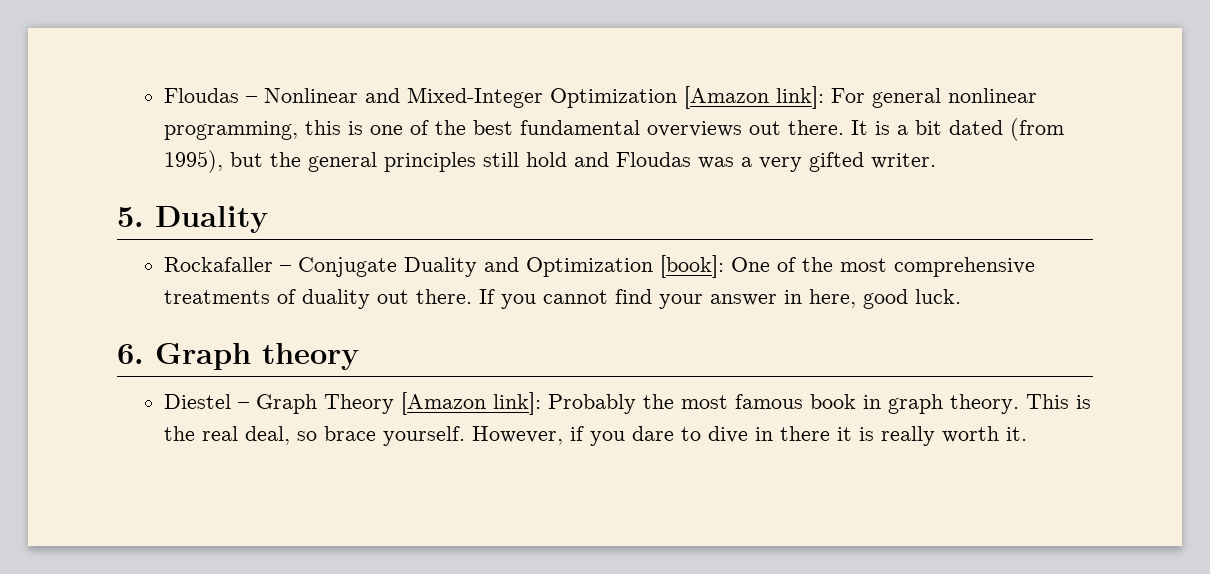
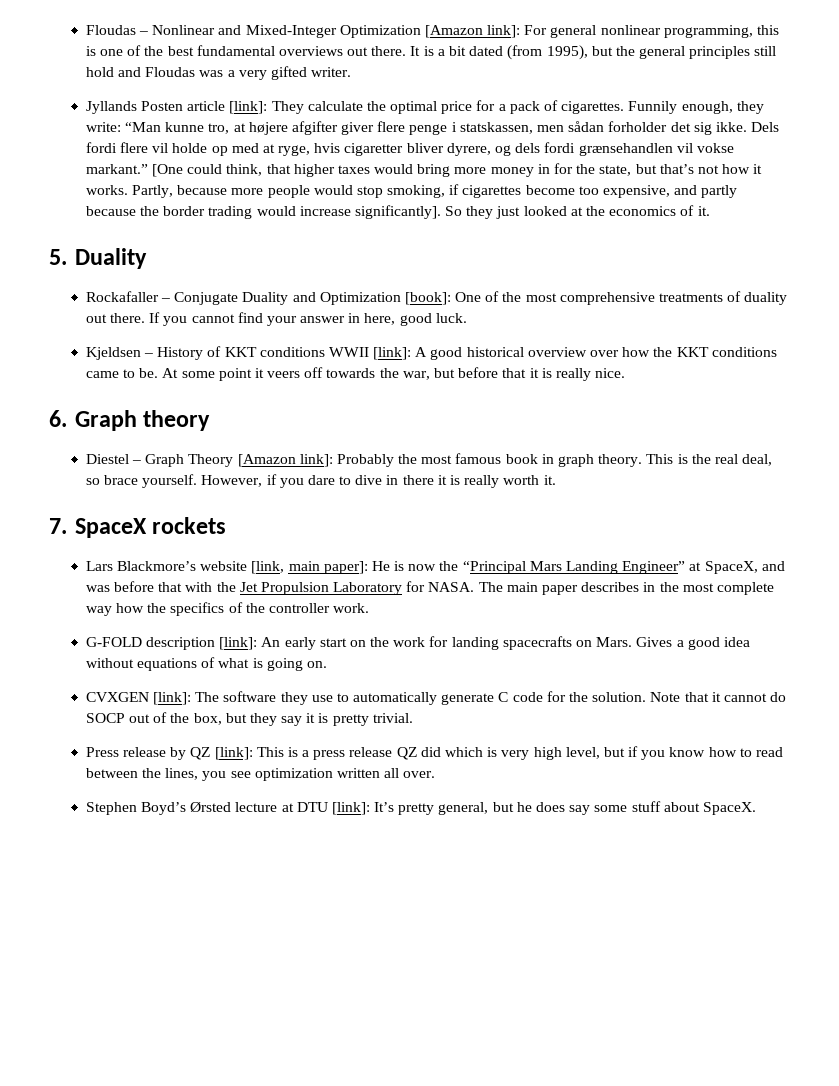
(937, 161) none -> [85,100,764,114] [85,121,780,135] [85,142,734,156] [85,163,763,177] [85,184,738,198] [85,205,710,219] // Jyllands Posten article [link]: They calculate the optimal price for a pack of cigarettes. Funnily enough, they write: “Man kunne tro, at højere afgifter giver flere penge i statskassen, men sådan forholder det sig ikke. Dels fordi flere vil holde op med at ryge, hvis cigaretter bliver dyrere, og dels fordi grænsehandlen vil vokse markant.” [One could think, that higher taxes would bring more money in for the state, but that’s not how it works. Partly, because more people would stop smoking, if cigarettes become too expensive, and partly because the border trading would increase significantly]. So they just looked at the economics of it.
(962, 296) none -> [85,346,777,360] [85,367,626,381] // Kjeldsen – History of KKT conditions WWII [link]: A good historical overview over how the KKT conditions came to be. At some point it veers off towards the war, but before that it is really nice.
(1028, 434) none -> [49,517,227,538] [85,561,785,574] [85,581,774,595] [85,602,370,616] [85,636,750,650] [85,657,327,671] [85,691,787,705] [85,712,413,726] [85,746,784,760] [85,768,436,781] [85,801,756,815] // 7. SpaceX rockets // Lars Blackmore’s website [link, main paper]: He is now the “Principal Mars Landing Engineer” at SpaceX, and was before that with the Jet Propulsion Laboratory for NASA. The main paper describes in the most complete way how the specifics of the controller work. // G-FOLD description [link]: An early start on the work for landing spacecrafts on Mars. Gives a good idea without equations of what is going on. // CVXGEN [link]: The software they use to automatically generate C code for the solution. Note that it cannot do SOCP out of the box, but they say it is pretty trivial. // Press release by QZ [link]: This is a press release QZ did which is very high level, but if you know how to read between the lines, you see optimization written all over. // Stephen Boyd’s Ørsted lecture at DTU [link]: It’s pretty general, but he does say some stuff about SpaceX.

